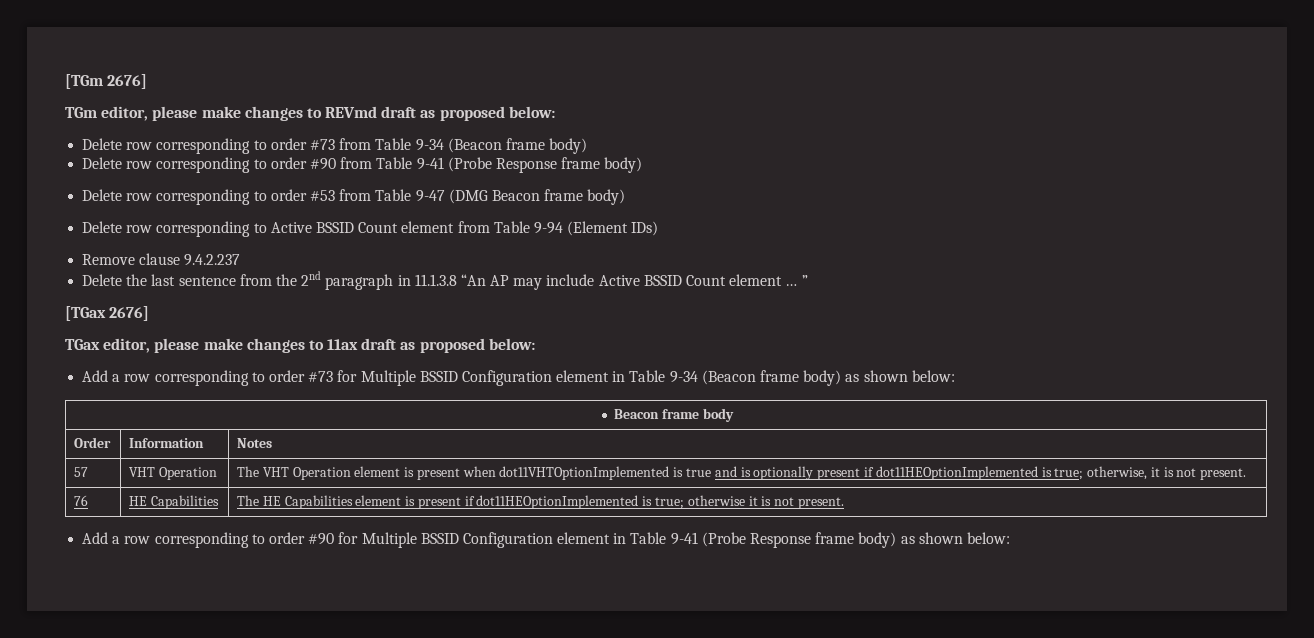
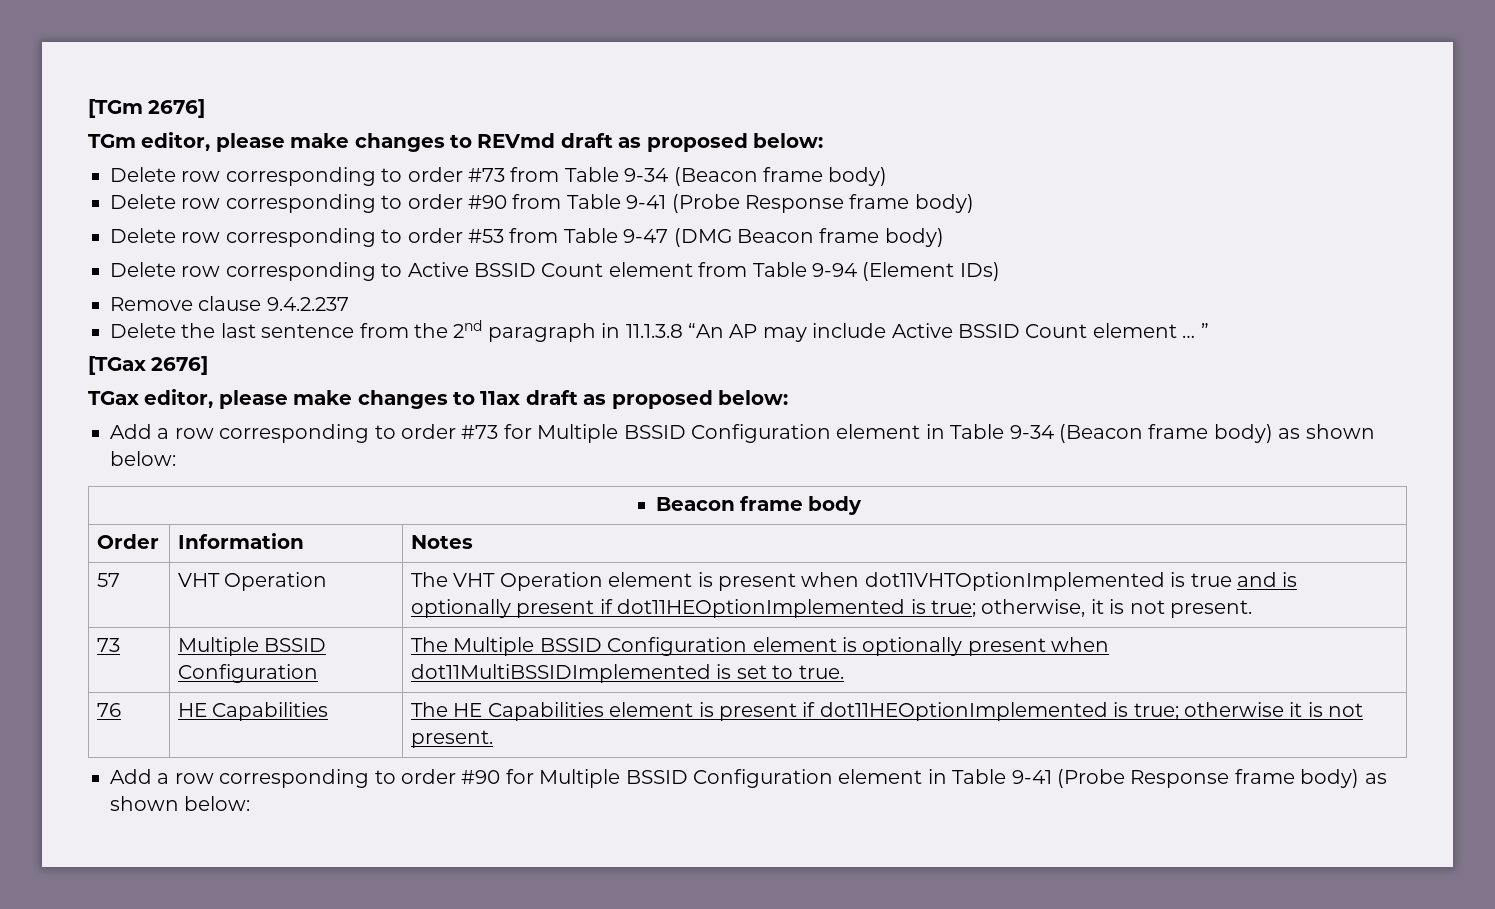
(1247, 474) none -> [97,638,121,652] [178,637,327,656] [178,664,319,683] [411,637,1110,656] [411,664,844,683] // 73 | Multiple BSSID Configuration | The Multiple BSSID Configuration element is optionally present when dot11MultiBSSIDImplemented is set to true.

